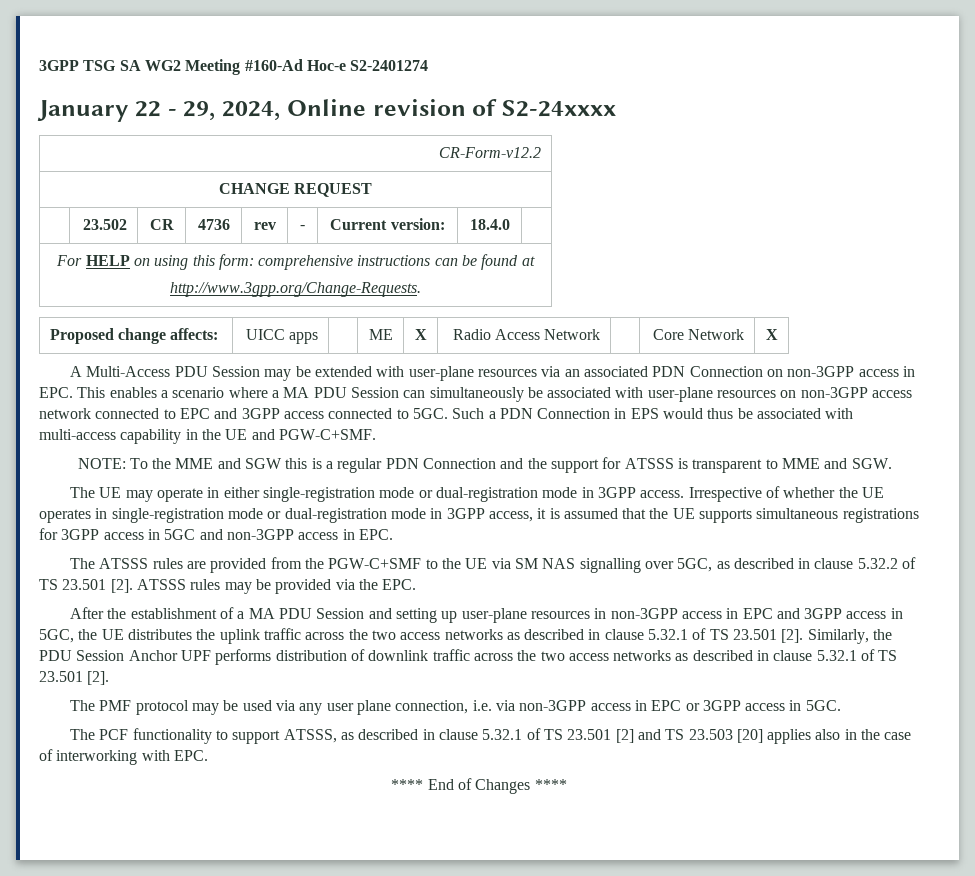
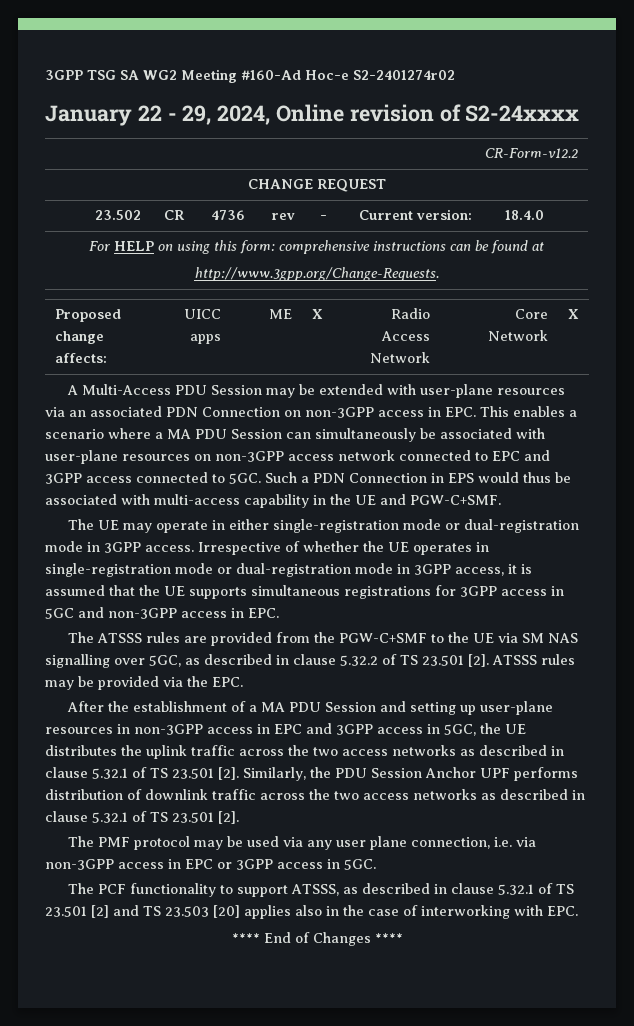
[350,60,429,71] S2-2401274 -> [353,70,455,80] S2-2401274r02
[77,457,892,473] // NOTE: To the MME and SGW this is a regular PDN Connection and the support for ATSSS is transparent to MME and SGW. -> (501, 500) none

